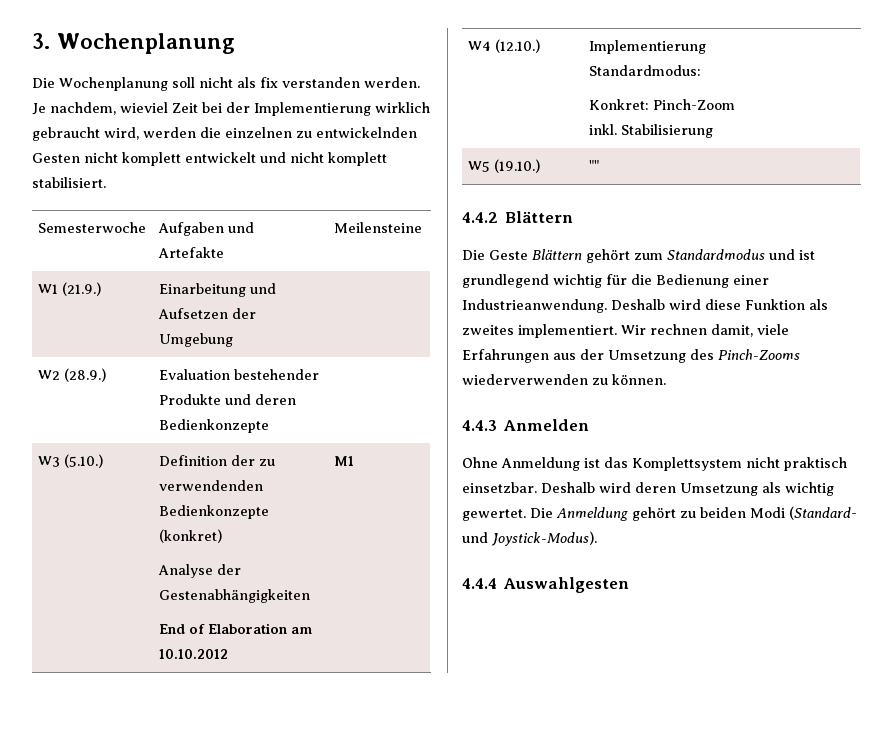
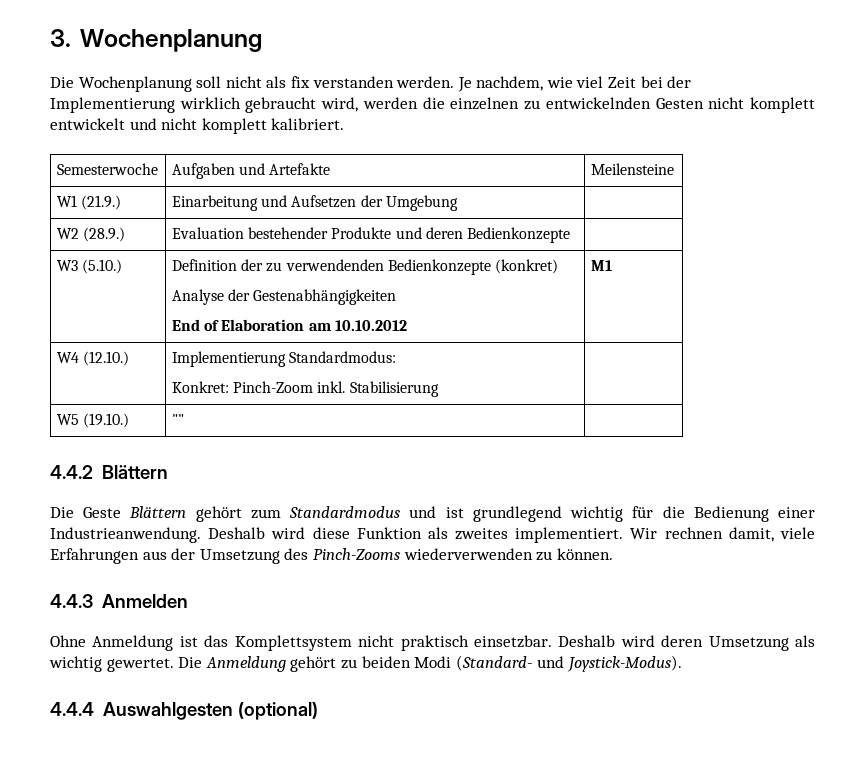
[120,102,168,113] wieviel -> [546,76,604,88] wie viel
[32,177,106,188] stabilisiert. -> [271,118,345,130] kalibriert.
(630, 585) none -> [237,702,318,720] (optional)

